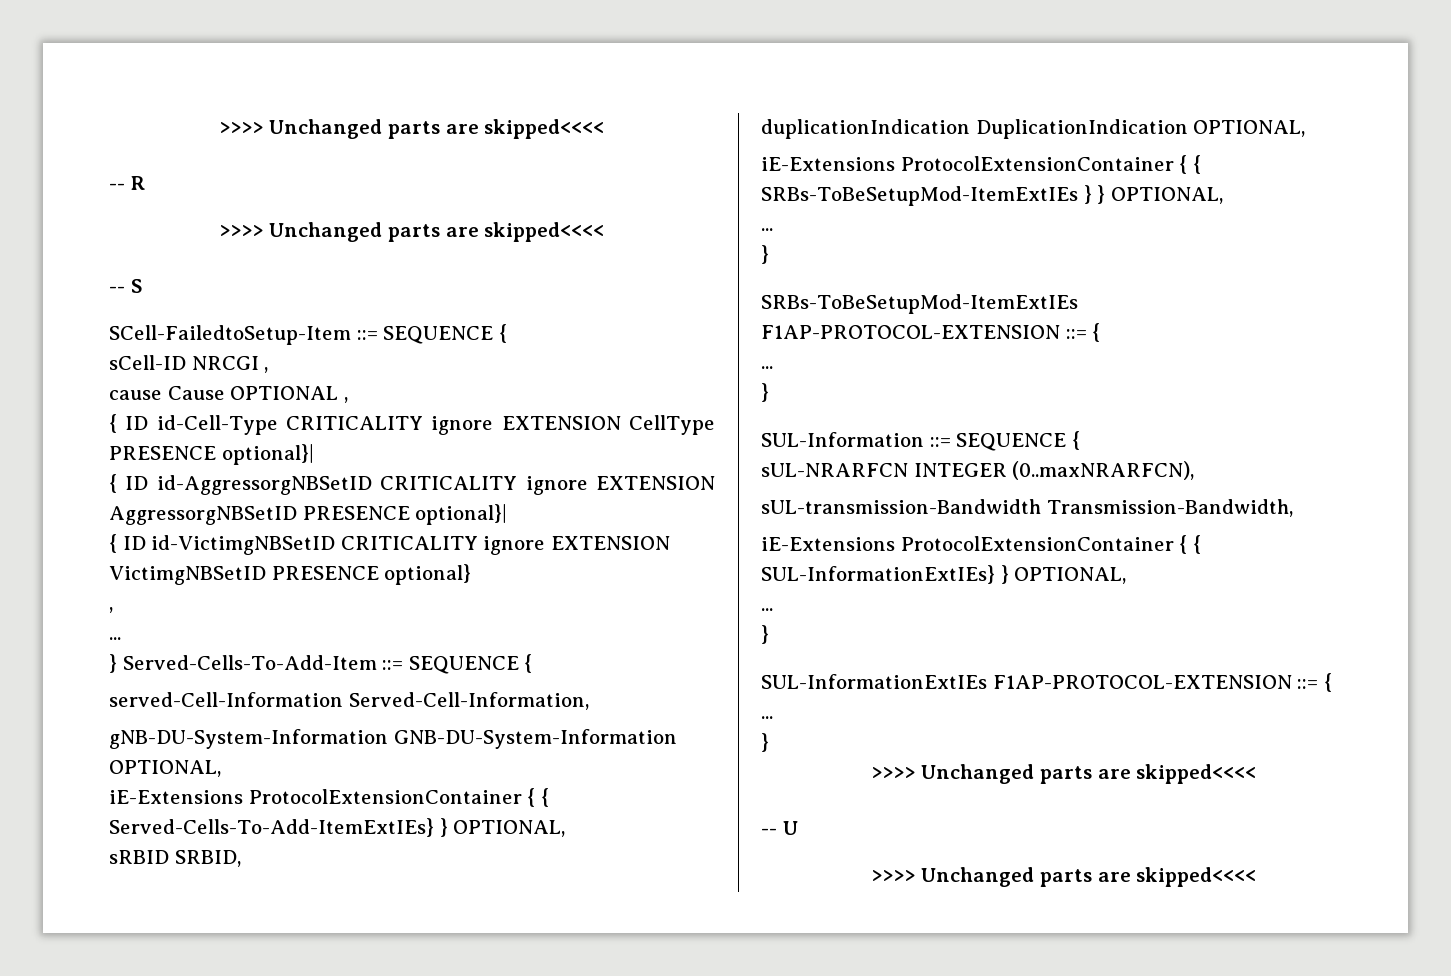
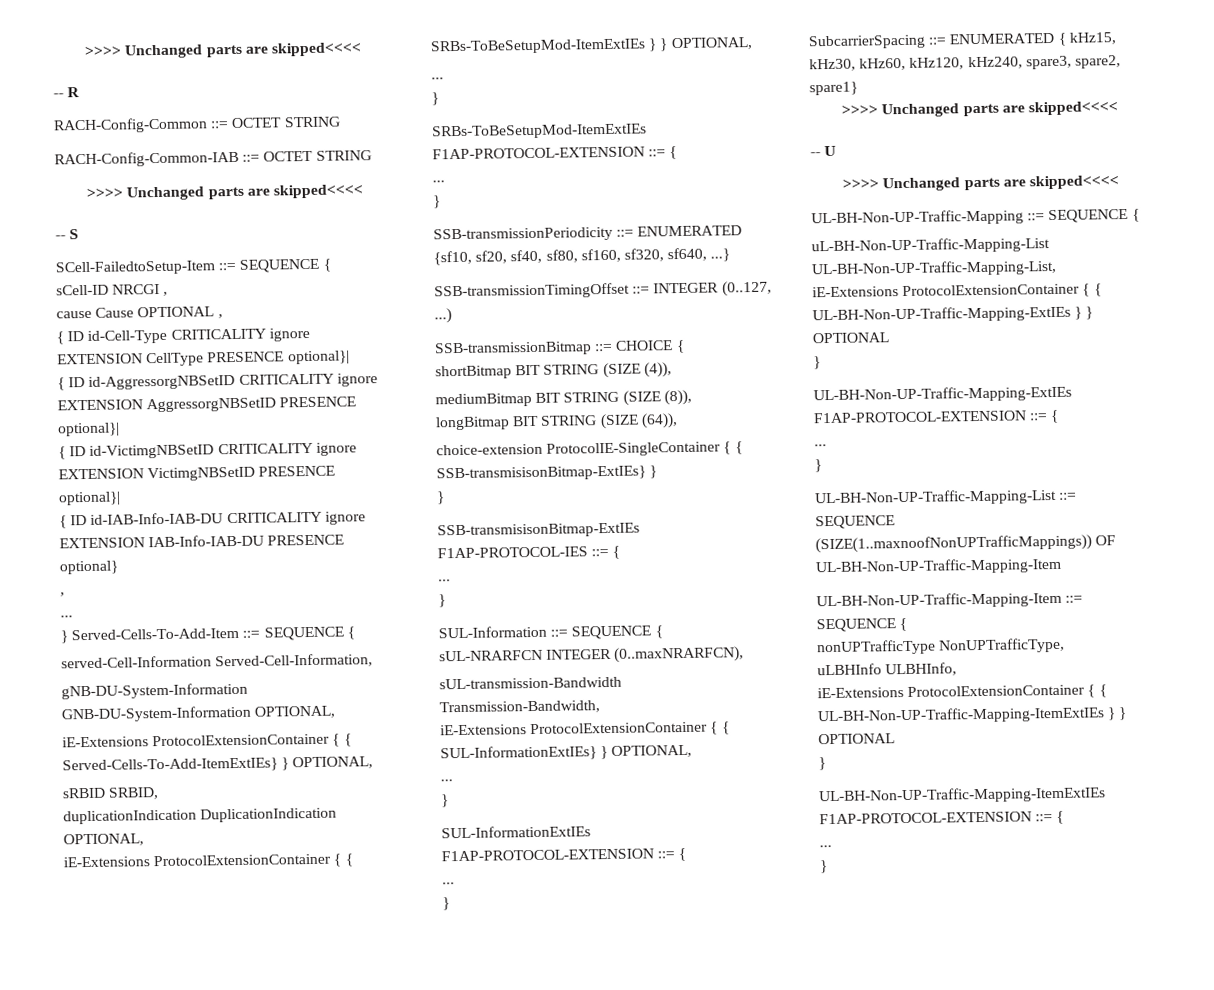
(145, 183) none -> [53,116,341,134] [54,150,372,168] // RACH-Config-Common ::= OCTET STRING // RACH-Config-Common-IAB ::= OCTET STRING
(379, 573) none -> [58,491,121,506] [59,511,366,529] [59,534,345,549] optional}| // { ID id-IAB-Info-IAB-DU CRITICALITY ignore EXTENSION IAB-Info-IAB-DU PRESENCE
(769, 392) none -> [433,225,743,243] [433,247,731,266] [434,280,772,300] [434,308,452,324] [434,339,685,357] [435,362,672,380] [435,389,692,408] [435,413,678,431] [436,441,743,457] [436,465,658,482] [436,491,445,505] [437,522,640,539] [437,545,621,559] [438,579,451,582] [438,594,446,608] // SSB-transmissionPeriodicity ::= ENUMERATED {sf10, sf20, sf40, sf80, sf160, sf320, sf640, ...} // SSB-transmissionTimingOffset ::= INTEGER (0..127, ...) // SSB-transmissionBitmap ::= CHOICE { // shortBitmap BIT STRING (SIZE (4)), // mediumBitmap BIT STRING (SIZE (8)), // longBitmap BIT STRING (SIZE (64)), // choice-extension ProtocolIE-SingleContainer { { SSB-transmisisonBitmap-ExtIEs} } // } // SSB-transmisisonBitmap-ExtIEs F1AP-PROTOCOL-IES ::= { // ... // }
(769, 742) none -> [808,32,1116,50] [809,55,1121,72] [809,81,858,96] // SubcarrierSpacing ::= ENUMERATED { kHz15, kHz30, kHz60, kHz120, kHz240, spare3, spare2, spare1}
(1257, 877) none -> [811,208,1140,227] [811,237,1050,255] [811,259,1057,278] [812,283,1102,298] [812,305,1094,324] [812,332,889,344] [813,356,821,370] [813,385,1072,404] [813,409,1060,424] [814,444,827,447] [814,459,822,473] [814,488,1078,507] [815,515,895,530] [815,534,1117,554] [815,557,1062,576] [816,591,1084,610] [816,617,908,633] [816,637,1066,656] [817,662,958,677] [817,684,1107,699] [817,706,1128,725] [818,733,895,745] [818,757,826,771] [818,786,1106,805] [819,810,1065,825] [819,845,832,848] [819,860,828,874] // UL-BH-Non-UP-Traffic-Mapping ::= SEQUENCE { // uL-BH-Non-UP-Traffic-Mapping-List UL-BH-Non-UP-Traffic-Mapping-List, // iE-Extensions ProtocolExtensionContainer { { UL-BH-Non-UP-Traffic-Mapping-ExtIEs } } OPTIONAL // } // UL-BH-Non-UP-Traffic-Mapping-ExtIEs F1AP-PROTOCOL-EXTENSION ::= { // ... // } // UL-BH-Non-UP-Traffic-Mapping-List ::= SEQUENCE (SIZE(1..maxnoofNonUPTrafficMappings)) OF UL-BH-Non-UP-Traffic-Mapping-Item // UL-BH-Non-UP-Traffic-Mapping-Item ::= SEQUENCE { // nonUPTrafficType NonUPTrafficType, // uLBHInfo ULBHInfo, // iE-Extensions ProtocolExtensionContainer { { UL-BH-Non-UP-Traffic-Mapping-ItemExtIEs } } OPTIONAL // } // UL-BH-Non-UP-Traffic-Mapping-ItemExtIEs F1AP-PROTOCOL-EXTENSION ::= { // ... // }

